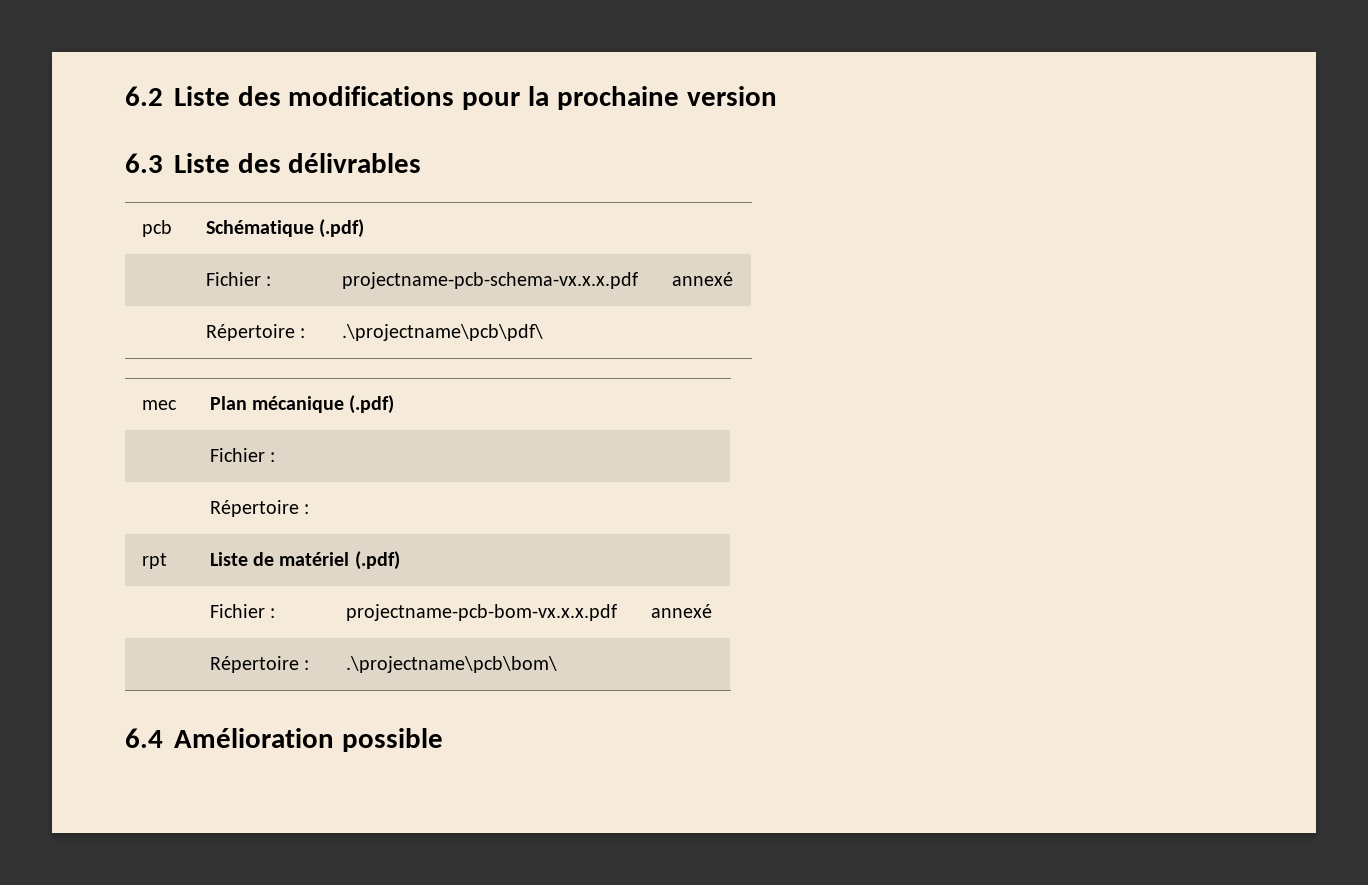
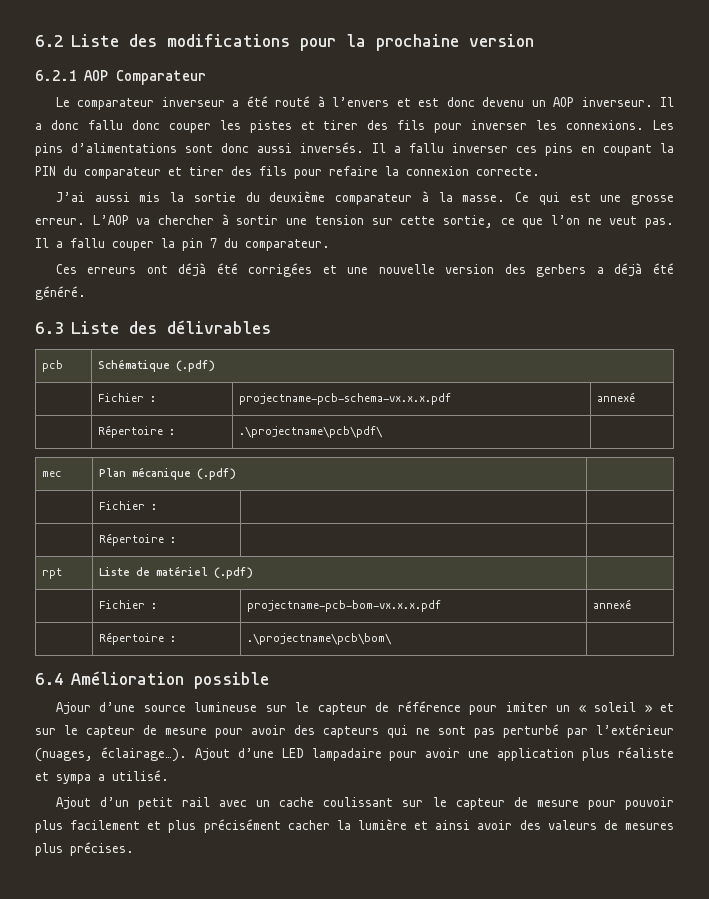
(777, 96) none -> [35,70,206,85] [55,96,674,110] [35,120,674,133] [35,142,674,156] [35,166,540,179] [55,191,674,205] [35,214,674,228] [35,238,330,251] [55,263,675,277] [35,286,86,300] // 6.2.1 AOP Comparateur // Le comparateur inverseur a été routé à l’envers et est donc devenu un AOP inverseur. Il a donc fallu donc couper les pistes et tirer des fils pour inverser les connexions. Les pins d’alimentations sont donc aussi inversés. Il a fallu inverser ces pins en coupant la PIN du comparateur et tirer des fils pour refaire la connexion correcte. // J’ai aussi mis la sortie du deuxième comparateur à la masse. Ce qui est une grosse erreur. L’AOP va chercher à sortir une tension sur cette sortie, ce que l’on ne veut pas. Il a fallu couper la pin 7 du comparateur. // Ces erreurs ont déjà été corrigées et une nouvelle version des gerbers a déjà été généré.
(443, 740) none -> [55,701,674,715] [35,724,674,738] [35,747,674,762] [35,770,169,784] [55,797,674,810] [35,819,674,833] [35,842,134,856] // Ajour d’une source lumineuse sur le capteur de référence pour imiter un « soleil » et sur le capteur de mesure pour avoir des capteurs qui ne sont pas perturbé par l’extérieur (nuages, éclairage…). Ajout d’une LED lampadaire pour avoir une application plus réaliste et sympa a utilisé. // Ajout d’un petit rail avec un cache coulissant sur le capteur de mesure pour pouvoir plus facilement et plus précisément cacher la lumière et ainsi avoir des valeurs de mesures plus précises.

